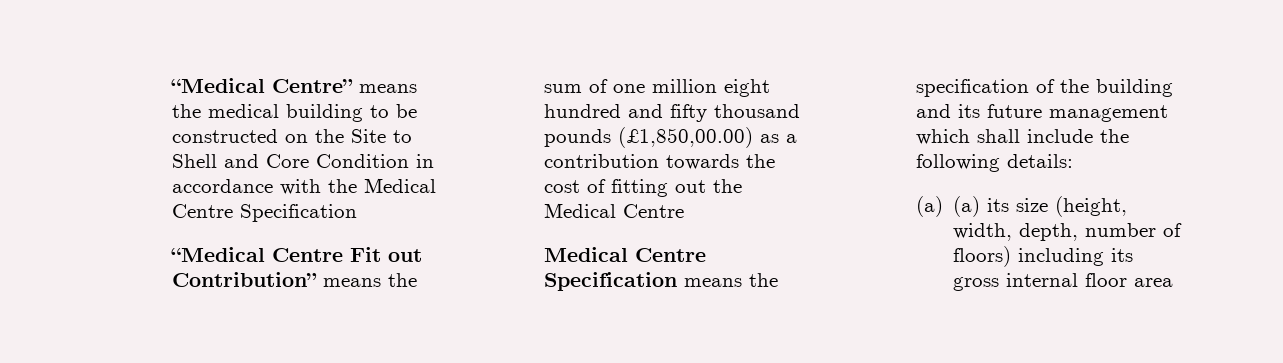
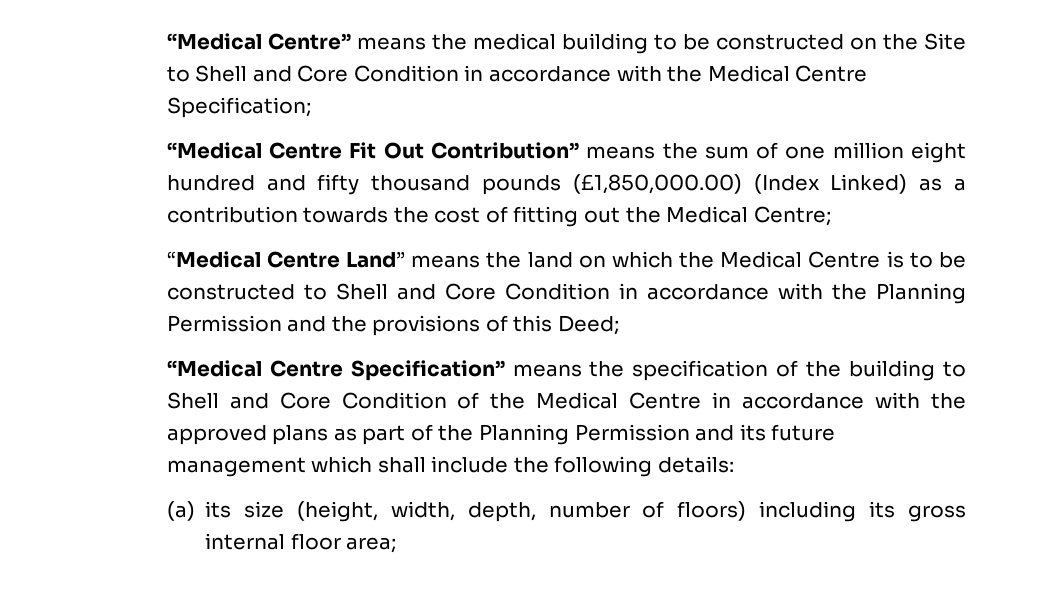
[239,204,357,222] Specification -> [166,97,311,118] Specification;
[387,249,422,262] out -> [383,142,424,159] Out
[617,127,753,148] (£1,850,00.00) -> [572,174,908,194] (£1,850,000.00) (Index Linked)
[622,204,684,218] [543,247,706,262] [543,272,677,291] Centre // Medical Centre Specification -> [753,206,831,226] [166,251,967,268] [166,283,966,304] [166,315,619,336] [166,360,505,381] Centre; // “Medical Centre Land” means the land on which the Medical Centre is to be constructed to Shell and Core Condition in accordance with the Planning Permission and the provisions of this Deed; // “Medical Centre Specification”
(1173, 88) none -> [942,361,966,377] [166,392,966,409] [166,424,690,445] to Shell and Core Condition of the Medical Centre in accordance with the approved plans as part of the Planning Permission
[952,196,980,217] (a) -> (195, 511) none
[1133,278,1173,287] area -> [346,537,397,553] area;

